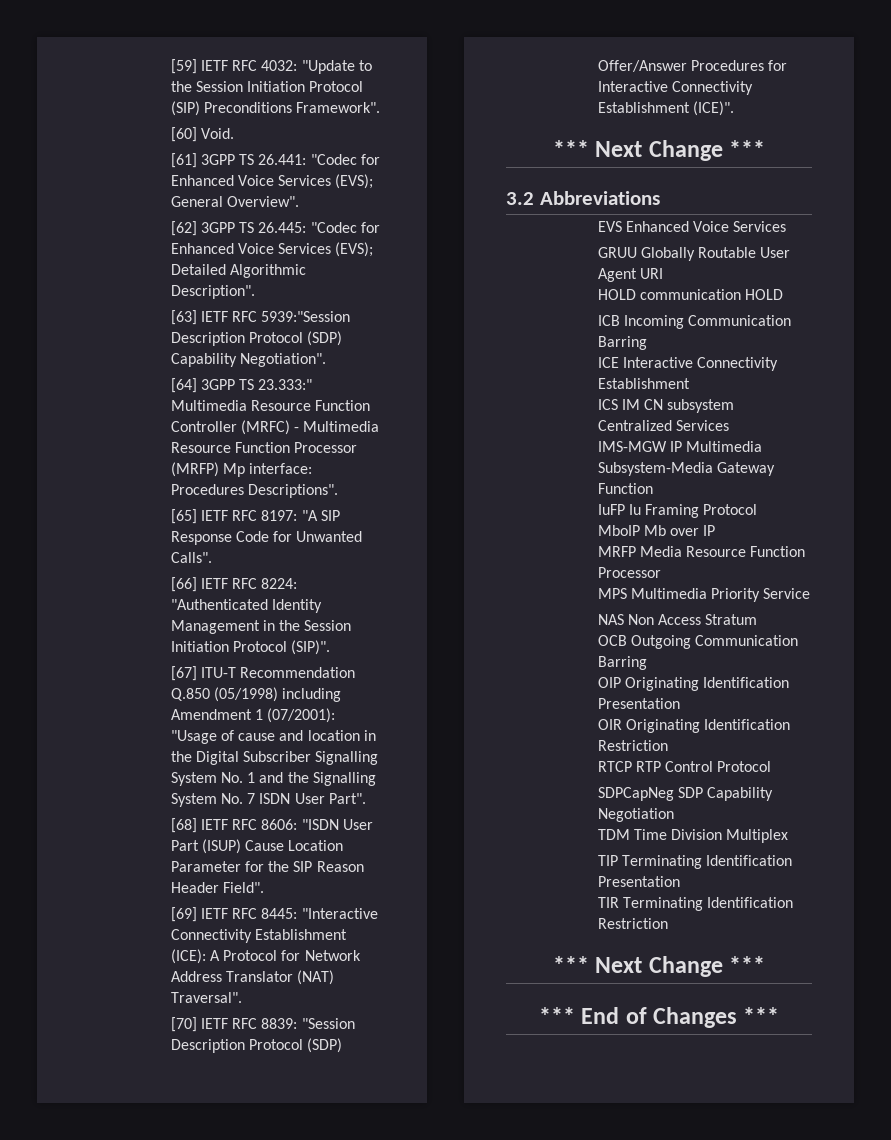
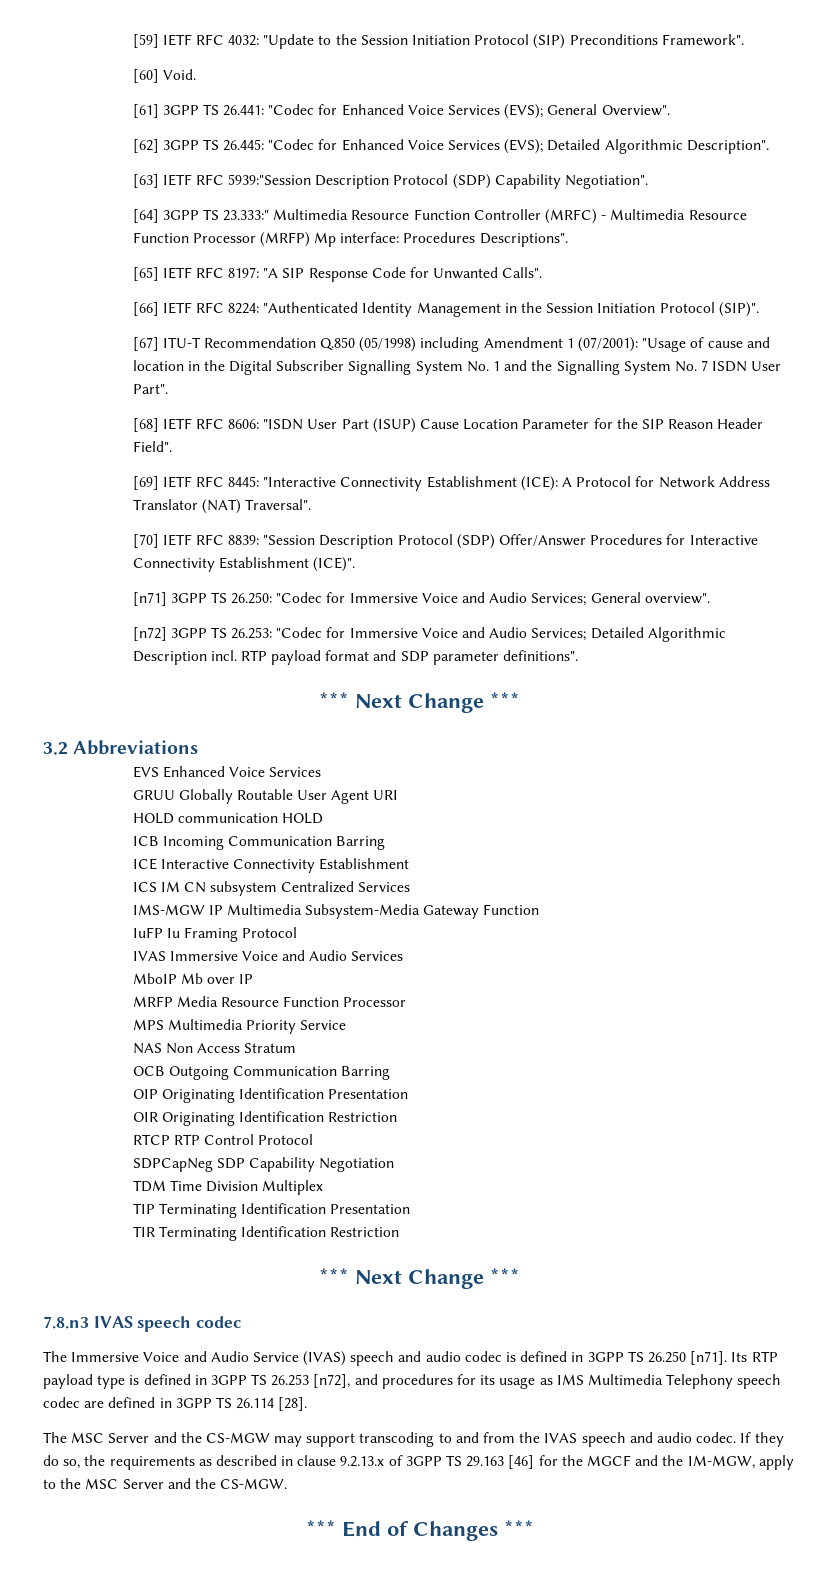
(734, 108) none -> [132,592,710,606] [132,627,726,642] [132,650,578,665] // [n71] 3GPP TS 26.250: "Codec for Immersive Voice and Audio Services; General overview". // [n72] 3GPP TS 26.253: "Codec for Immersive Voice and Audio Services; Detailed Algorithmic Description incl. RTP payload format and SDP parameter definitions".
(758, 509) none -> [132,950,404,961] // IVAS Immersive Voice and Audio Services
(766, 964) none -> [43,1316,242,1332] [43,1351,778,1366] [43,1374,782,1389] [43,1397,308,1411] [43,1432,784,1447] [43,1455,794,1470] [43,1478,288,1489] // 7.8.n3 IVAS speech codec // The Immersive Voice and Audio Service (IVAS) speech and audio codec is defined in 3GPP TS 26.250 [n71]. Its RTP payload type is defined in 3GPP TS 26.253 [n72], and procedures for its usage as IMS Multimedia Telephony speech codec are defined in 3GPP TS 26.114 [28]. // The MSC Server and the CS-MGW may support transcoding to and from the IVAS speech and audio codec. If they do so, the requirements as described in clause 9.2.13.x of 3GPP TS 29.163 [46] for the MGCF and the IM-MGW, apply to the MSC Server and the CS-MGW.

